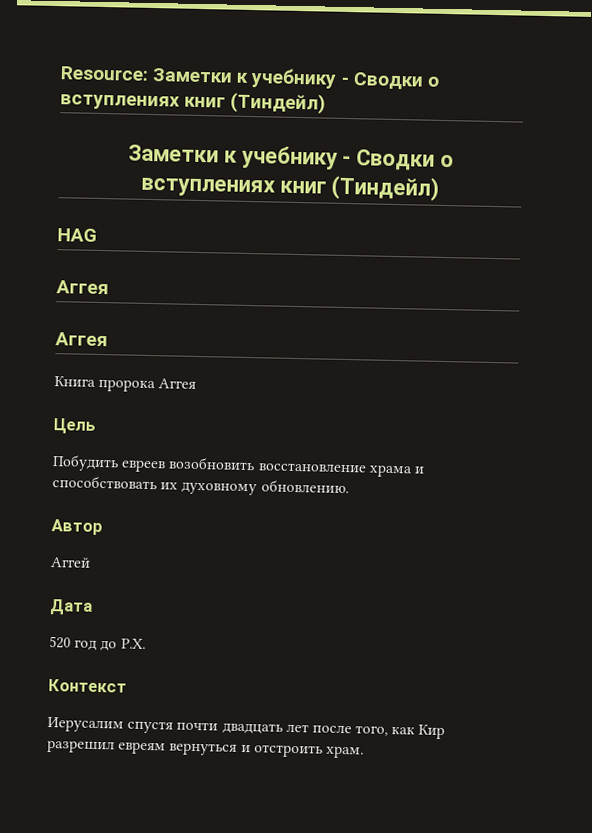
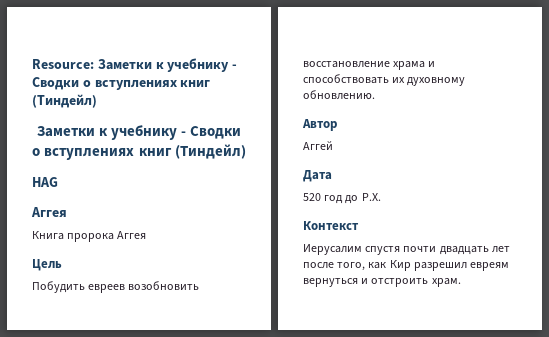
[55,332,108,347] // Аггея -> (67, 212) none

